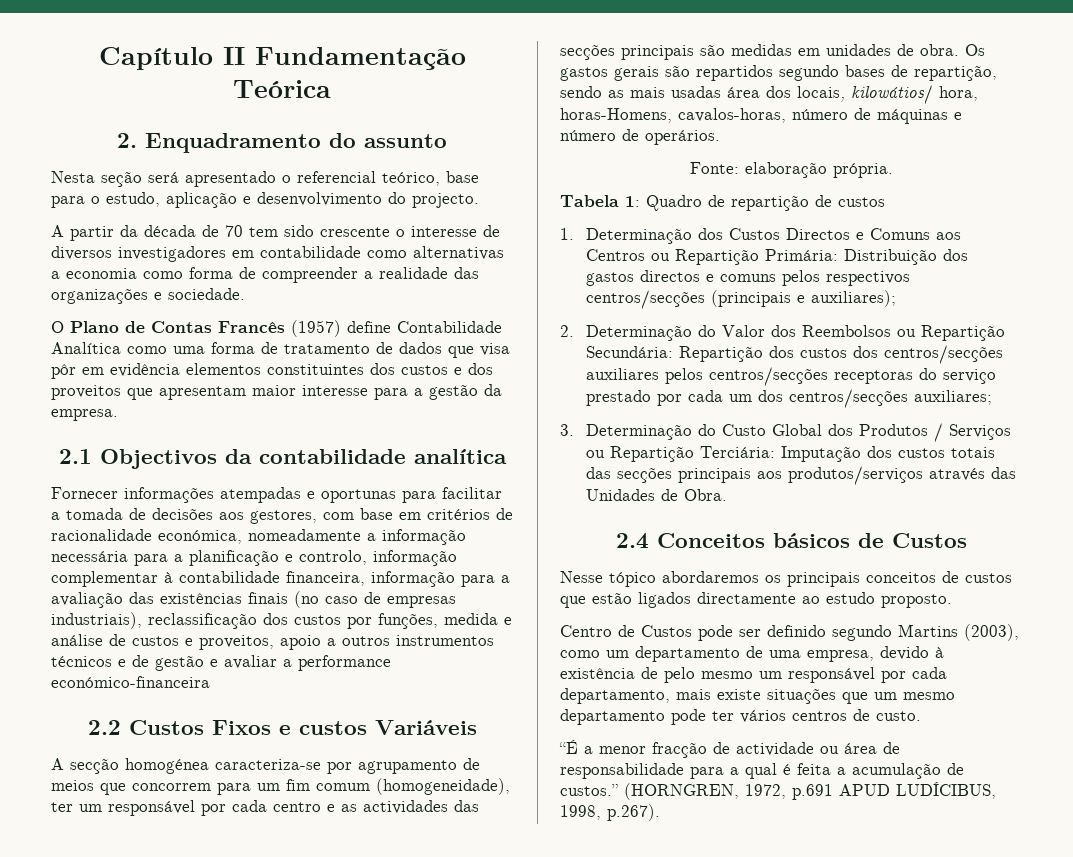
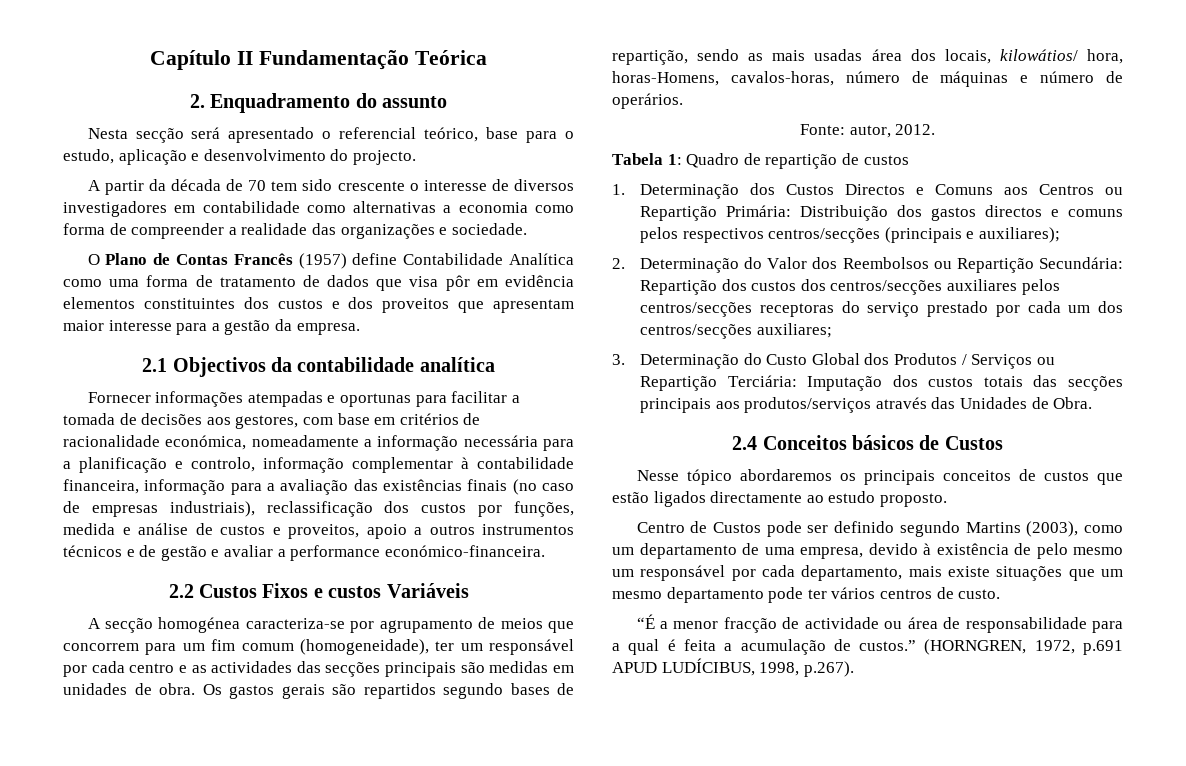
[101,171,142,187] seção -> [135,128,184,143] secção
[51,676,210,688] económico-financeira -> [384,545,545,557] económico-financeira.
[744,162,893,178] elaboração própria. -> [849,124,936,138] autor, 2012.

